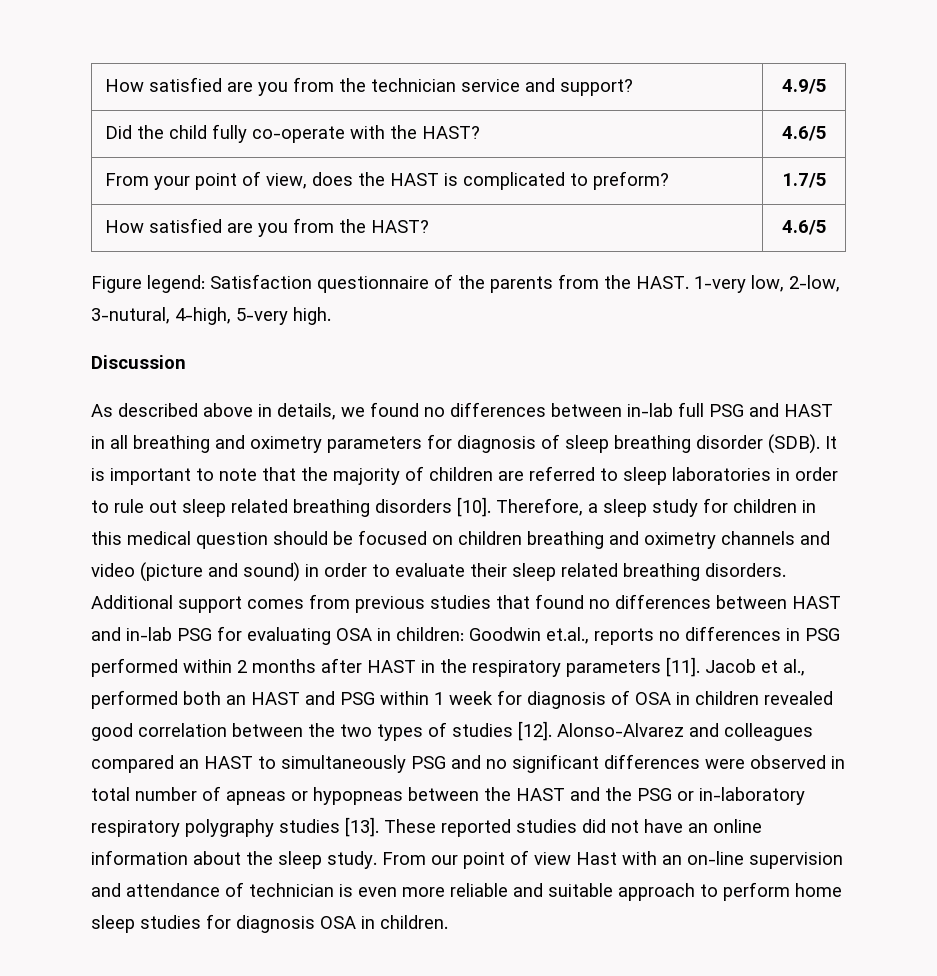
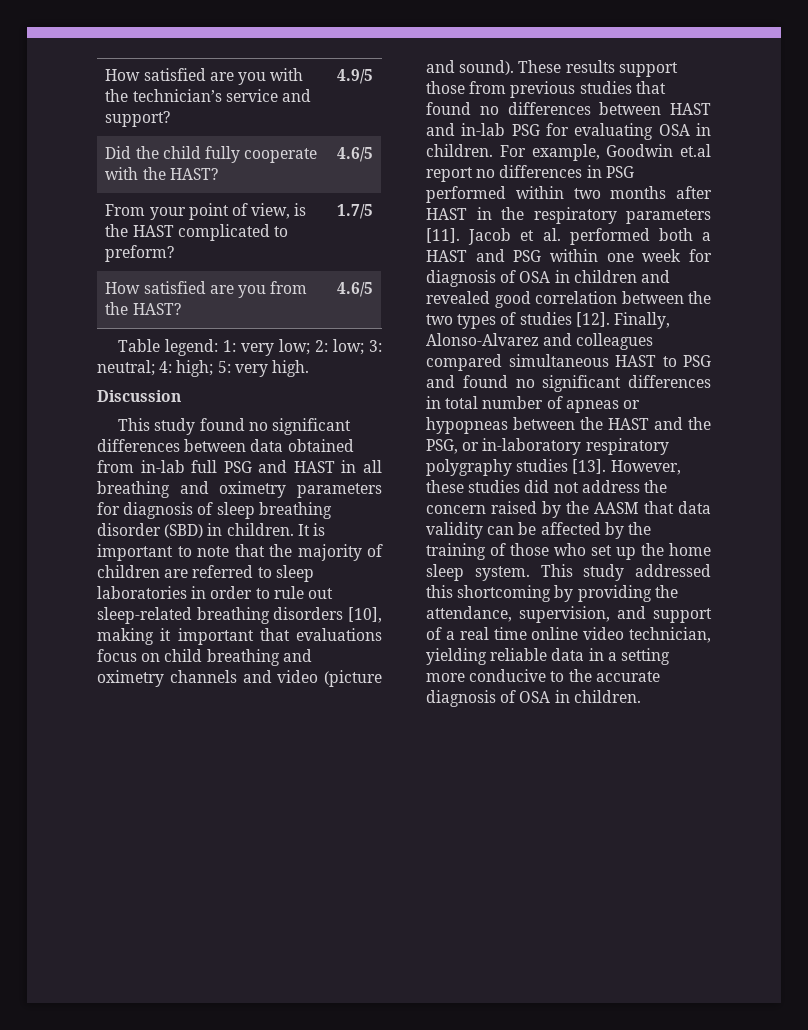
[105,77,457,96] How satisfied are you from the technician -> [105,68,304,85] [105,89,222,102] How satisfied are you with the technician’s
[252,126,346,143] co-operate -> [244,148,318,163] cooperate
[312,172,459,186] does the HAST is -> [294,203,307,216] [105,224,174,237] is the HAST
[91,274,840,293] [91,307,331,325] [91,355,186,369] [91,402,622,420] Figure legend: Satisfaction questionnaire of the parents from the HAST. 1-very low, 2-low, 3-nutural, 4-high, 5-very high. // Discussion // As described above in details, we found no differences between -> [118,339,383,356] [97,360,309,377] [97,390,181,402] [118,418,351,435] [97,439,354,452] [97,460,134,473] Table legend: 1: very low; 2: low; 3: neutral; 4: high; 5: very high. // Discussion // This study found no significant differences between data obtained from
[768,434,820,454] (SDB). -> [164,523,294,538] (SBD) in children.
[182,497,816,517] [91,530,522,549] sleep related breathing disorders [10]. Therefore, a sleep study for children in this medical question should be focused on children -> [97,607,382,624] [97,628,382,645] [97,649,203,662] sleep-related breathing disorders [10], making it important that evaluations focus on child
[243,562,786,582] [91,595,304,613] sound) in order to evaluate their sleep related breathing disorders. Additional support comes -> [459,60,678,77] [426,81,465,94] sound). These results support those
[396,627,654,645] children: Goodwin et.al., reports -> [426,144,711,161] [426,167,473,182] children. For example, Goodwin et.al report
[237,660,247,673] 2 -> [573,188,601,199] two
[783,659,805,676] al., -> [542,228,561,241] al.
[226,695,246,705] an -> [702,232,711,241] a
[434,692,444,705] 1 -> [606,253,634,262] one
(759, 698) none -> [640,270,670,283] and
(552, 731) none -> [613,312,670,329] Finally,
[179,759,199,769] an -> [508,354,609,367] simultaneous
[281,754,826,773] simultaneously PSG and no significant differences were observed -> [683,355,711,367] [426,375,711,392] PSG and found no significant differences
[637,788,672,801] PSG -> [426,439,458,454] PSG,
[384,819,511,837] These reported -> [610,460,681,475] [426,480,464,493] However, these
[644,819,762,833] [91,850,843,869] [91,882,842,901] [91,914,315,933] have an online information about the sleep study. From our point of view Hast with an on-line supervision and attendance of technician is even more reliable and suitable approach to perform home sleep studies for diagnosis -> [581,480,667,493] [426,501,711,518] [426,522,651,539] [426,543,711,560] [426,564,711,581] [426,585,678,602] [426,606,712,623] [426,627,711,643] [426,648,670,665] [426,669,660,682] [426,690,517,707] address the concern raised by the AASM that data validity can be affected by the training of those who set up the home sleep system. This study addressed this shortcoming by providing the attendance, supervision, and support of a real time online video technician, yielding reliable data in a setting more conducive to the accurate diagnosis of

